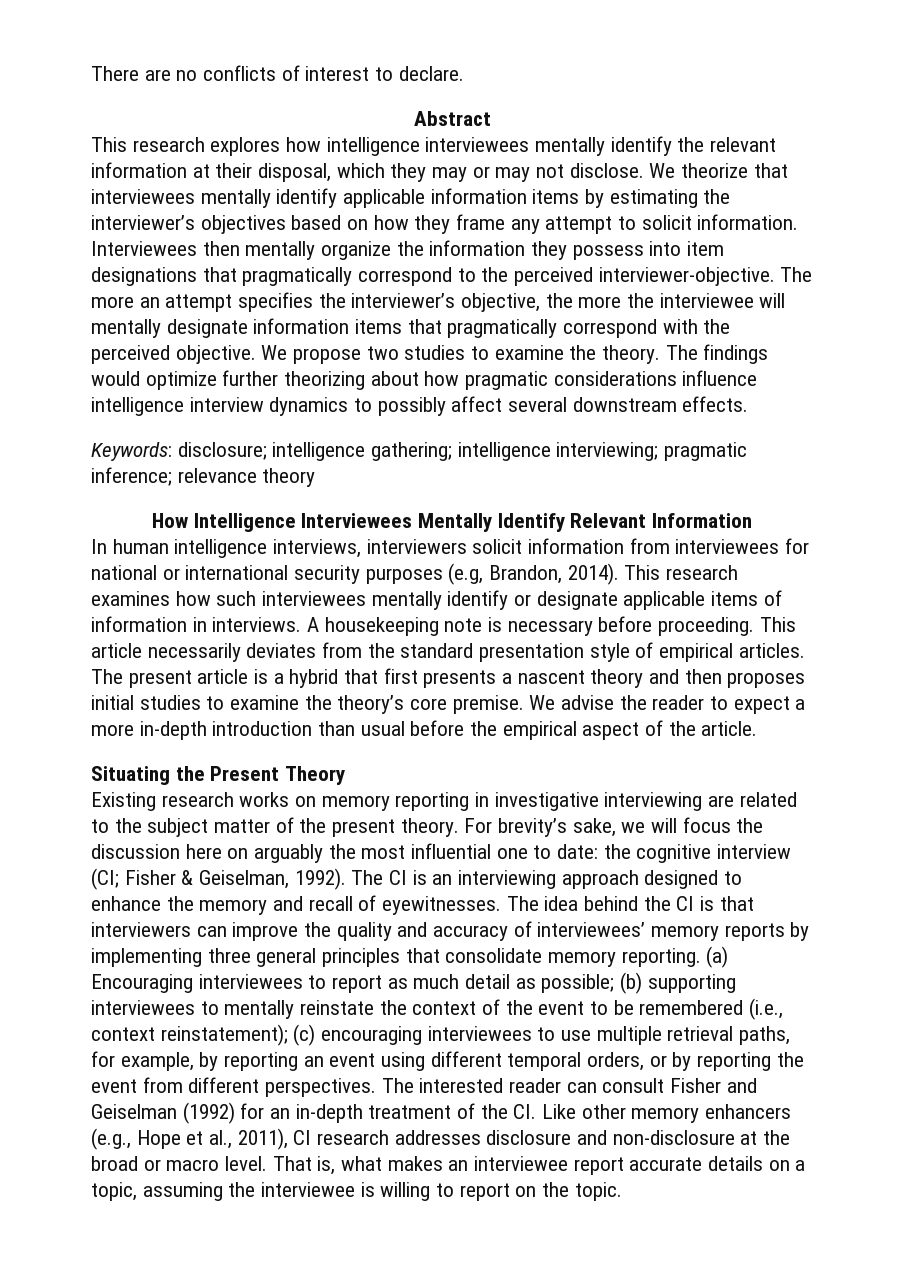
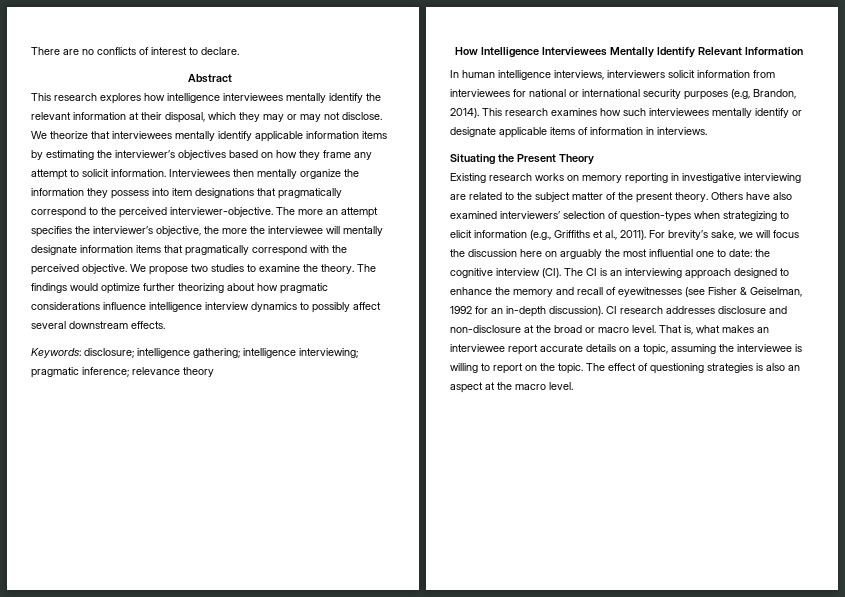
[307,616,796,636] [91,642,805,662] [91,668,806,688] [91,695,806,714] [91,720,758,740] A housekeeping note is necessary before proceeding. This article necessarily deviates from the standard presentation style of empirical articles. The present article is a hybrid that first presents a nascent theory and then proposes initial studies to examine the theory’s core premise. We advise the reader to expect a more in-depth introduction than usual before the empirical aspect of the article. -> (707, 131) none
(459, 827) none -> [711,192,792,200] [450,211,789,222] [450,230,646,240] Others have also examined interviewers’ selection of question-types when strategizing to elicit information (e.g., Griffiths et al., 2011).
[91,868,346,890] (CI; Fisher & Geiselman, 1992). -> [542,268,561,278] (CI).
[382,896,754,915] [91,921,810,941] [91,946,729,968] [91,972,736,994] [91,998,784,1020] [91,1024,791,1046] [91,1051,804,1071] [91,1077,757,1097] [91,1102,792,1124] [91,1128,288,1150] eyewitnesses. The idea behind the CI is that interviewers can improve the quality and accuracy of interviewees’ memory reports by implementing three general principles that consolidate memory reporting. (a) Encouraging interviewees to report as much detail as possible; (b) supporting interviewees to mentally reinstate the context of the event to be remembered (i.e., context reinstatement); (c) encouraging interviewees to use multiple retrieval paths, for example, by reporting an event using different temporal orders, or by reporting the event from different perspectives. The interested reader can consult Fisher and Geiselman (1992) for an in-depth treatment of the CI. Like other memory enhancers (e.g., Hope et al., 2011), -> [618,287,802,297] [450,306,603,317] eyewitnesses (see Fisher & Geiselman, 1992 for an in-depth discussion).
(622, 1191) none -> [586,363,800,374] [450,382,573,393] The effect of questioning strategies is also an aspect at the macro level.

